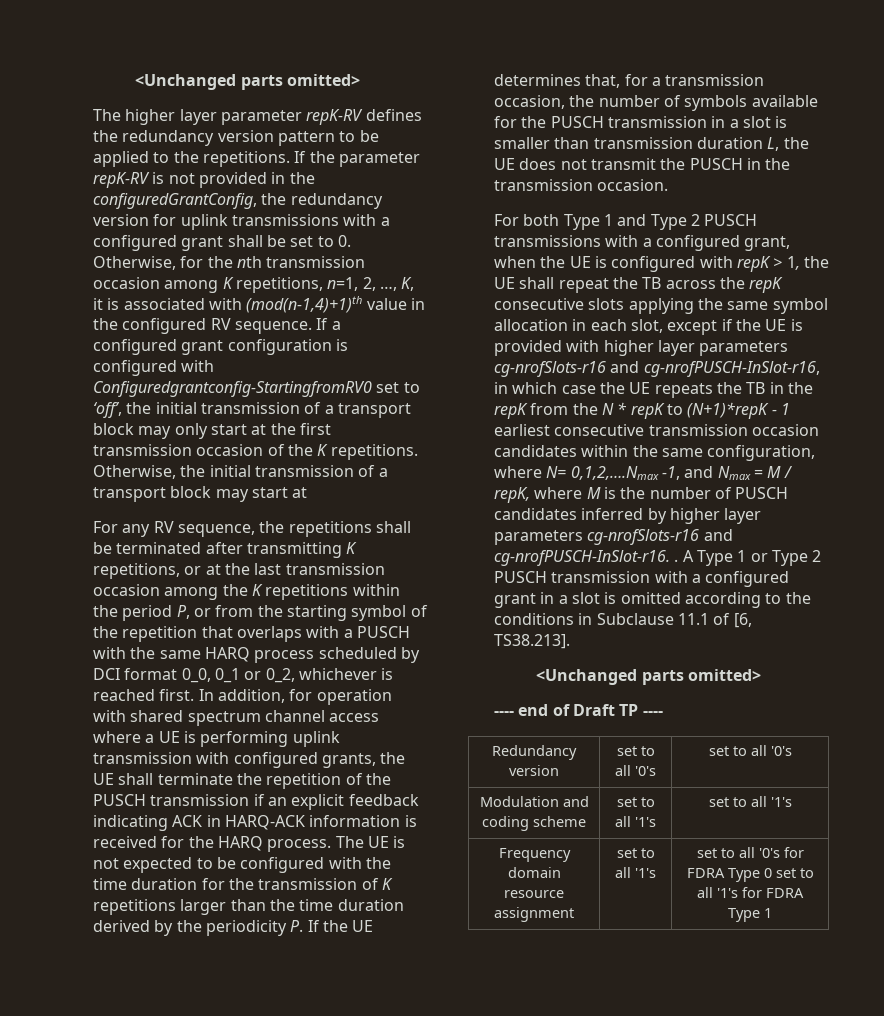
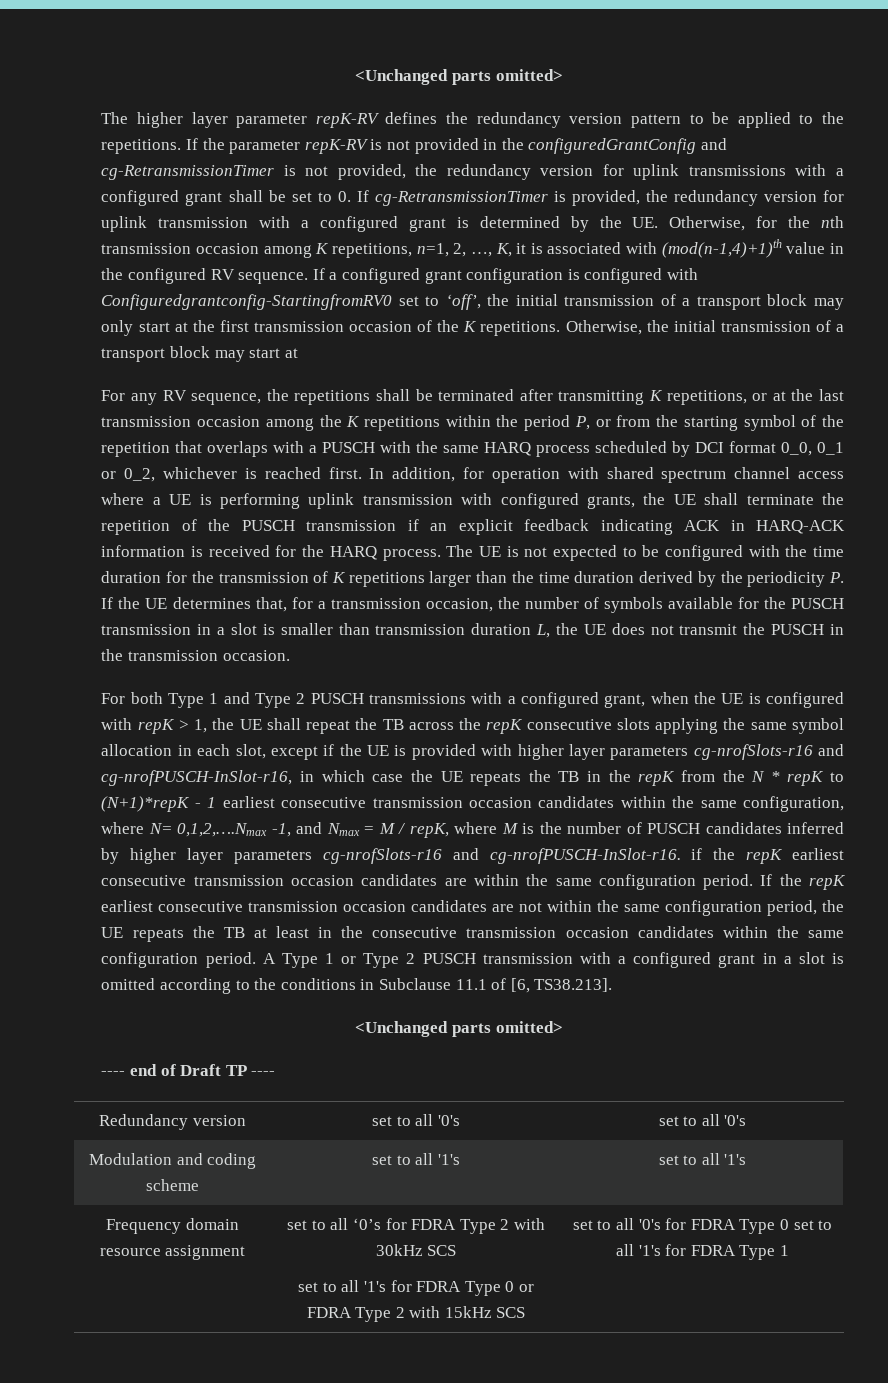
[93,193,258,209] configuredGrantConfig, -> [528,138,727,154] [101,164,406,180] configuredGrantConfig and cg-RetransmissionTimer is not provided,
(351, 241) none -> [356,190,845,206] [101,216,659,232] If cg-RetransmissionTimer is provided, the redundancy version for uplink transmission with a configured grant is determined by the UE.
[674,559,679,562] . -> [691,848,845,864] [101,874,847,890] [101,900,845,916] [101,926,845,942] [101,952,256,968] if the repK earliest consecutive transmission occasion candidates are within the same configuration period. If the repK earliest consecutive transmission occasion candidates are not within the same configuration period, the UE repeats the TB at least in the consecutive transmission occasion candidates within the same configuration period.
[635,868,656,878] '1's -> [352,1218,545,1234] [375,1244,457,1256] [298,1280,534,1296] [306,1306,526,1322] ‘0’s for FDRA Type 2 with 30kHz SCS // set to all '1's for FDRA Type 0 or FDRA Type 2 with 15kHz SCS

